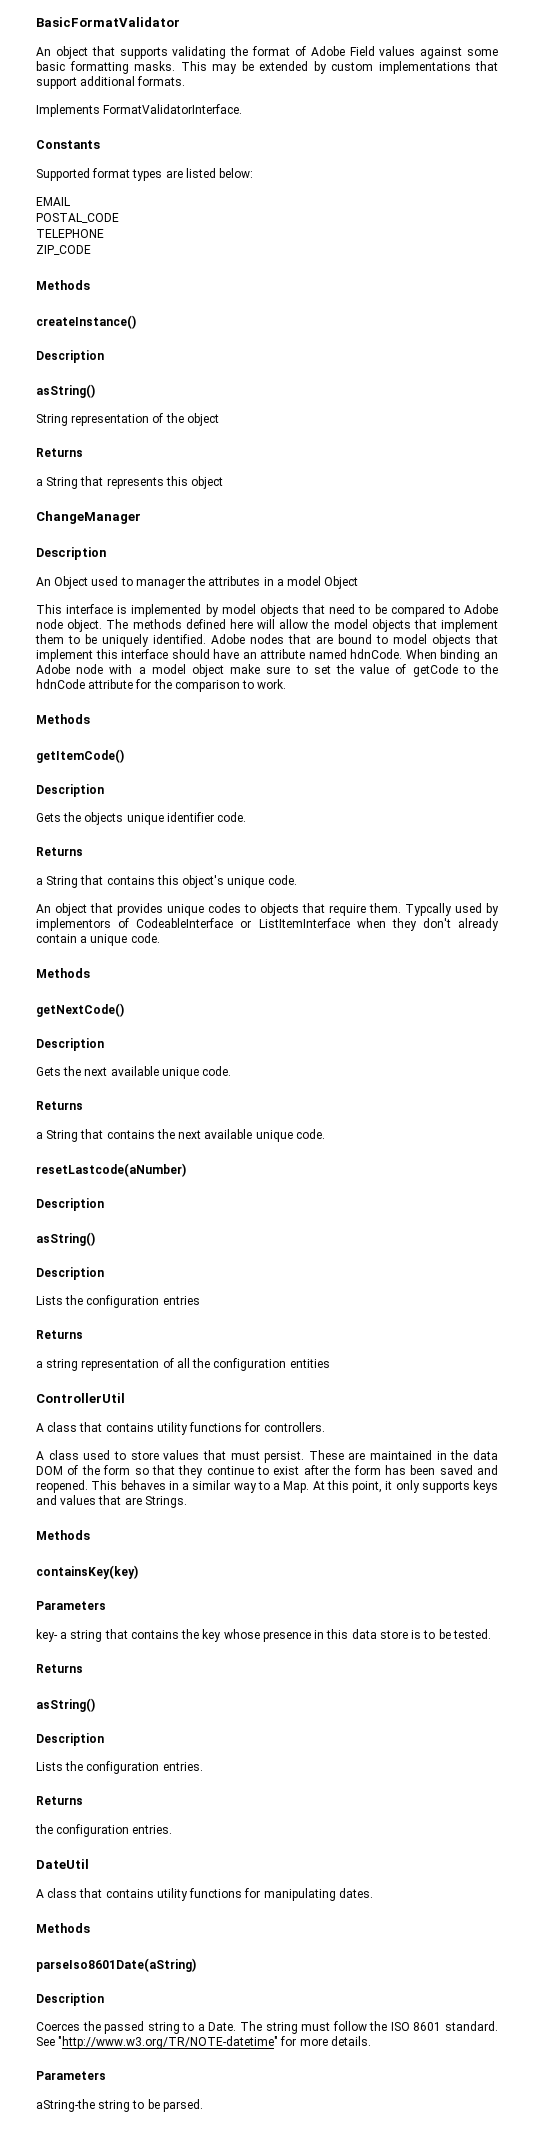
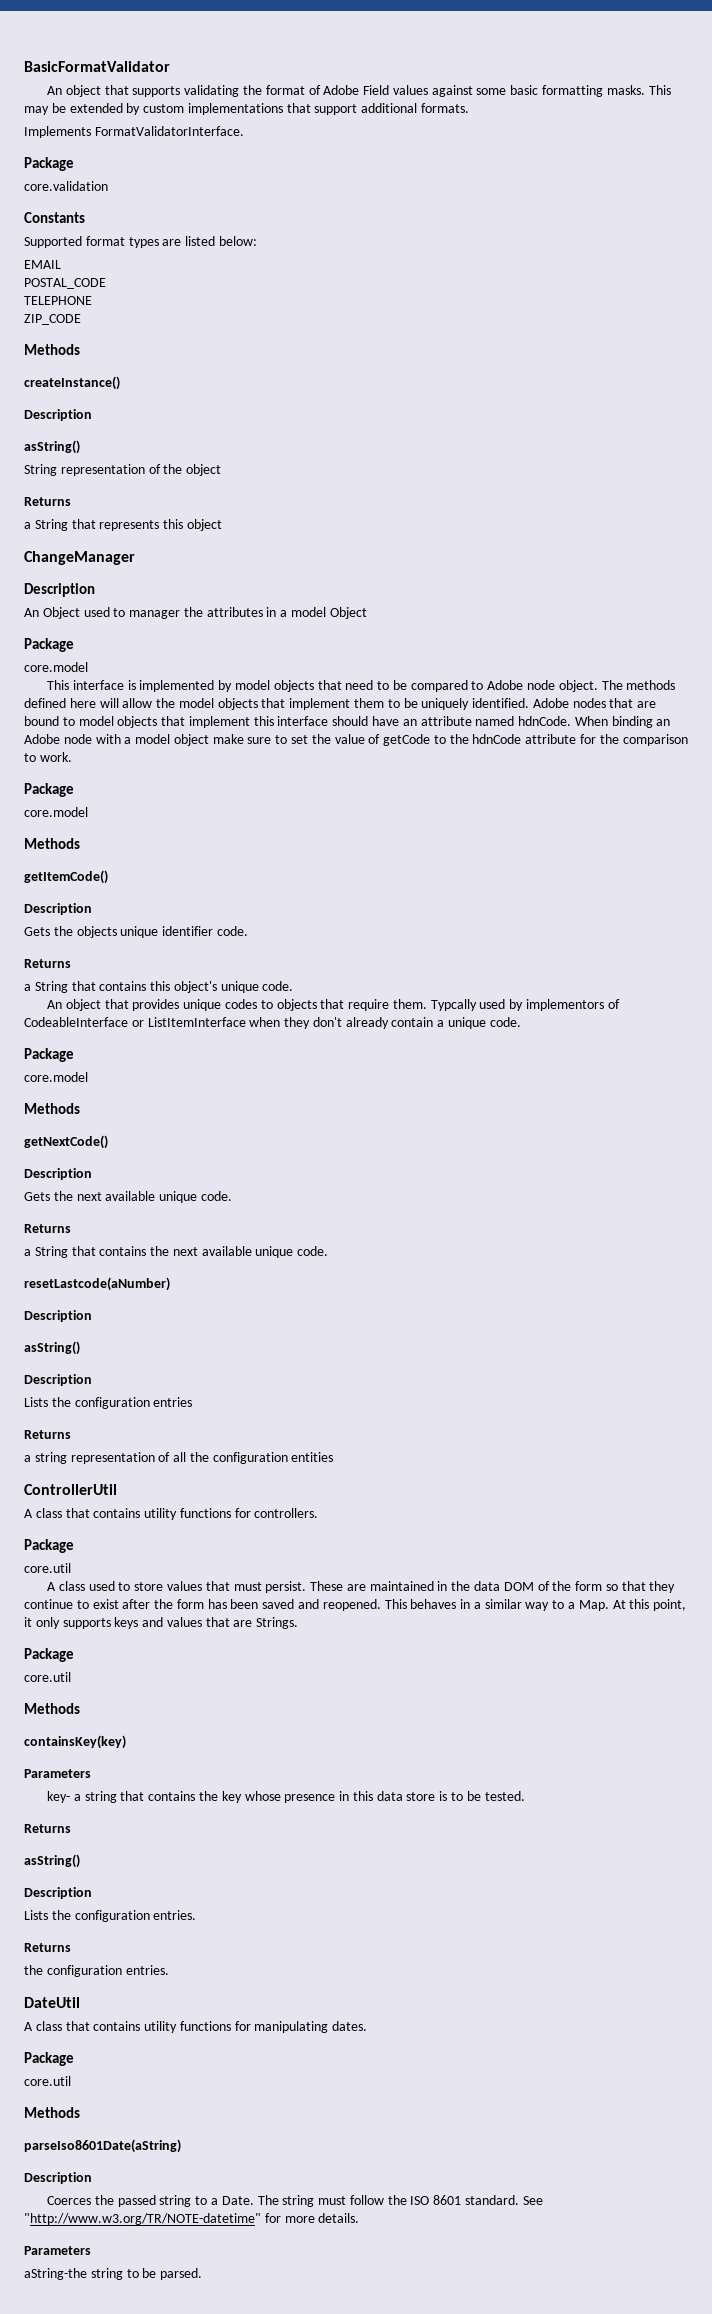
(243, 109) none -> [24,157,74,171] [24,181,108,191] // Package // core.validation
(359, 582) none -> [24,638,74,652] [24,662,88,672] // Package // core.model
(287, 684) none -> [24,783,74,797] [24,807,88,817] // Package // core.model
(160, 938) none -> [24,1048,74,1062] [24,1072,88,1082] // Package // core.model
(325, 1427) none -> [24,1539,74,1553] [24,1563,71,1573] // Package // core.util
(187, 1502) none -> [24,1648,74,1662] [24,1672,71,1682] // Package // core.util
(373, 1893) none -> [24,2052,74,2066] [24,2076,71,2086] // Package // core.util

